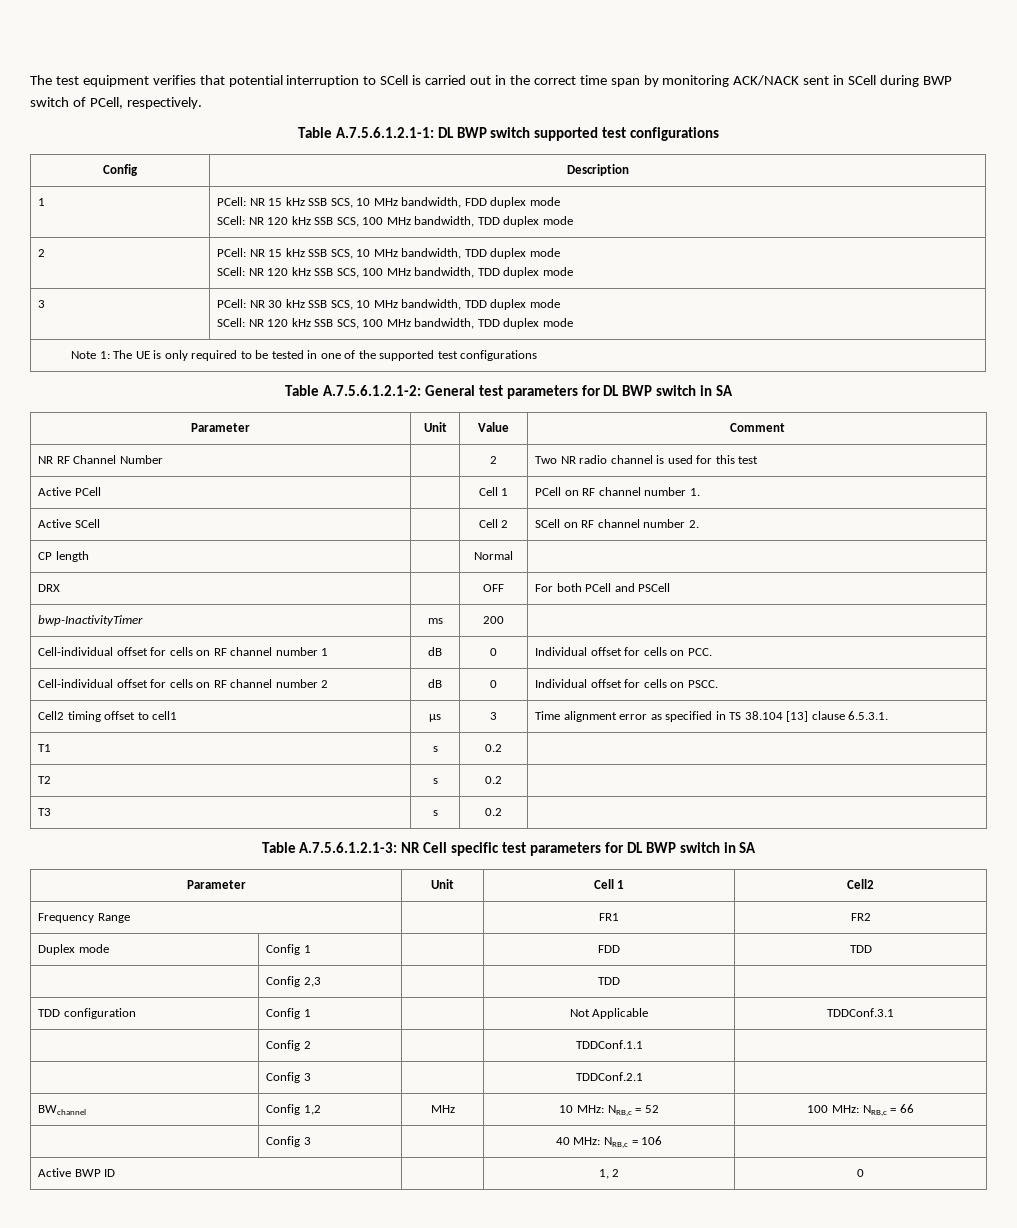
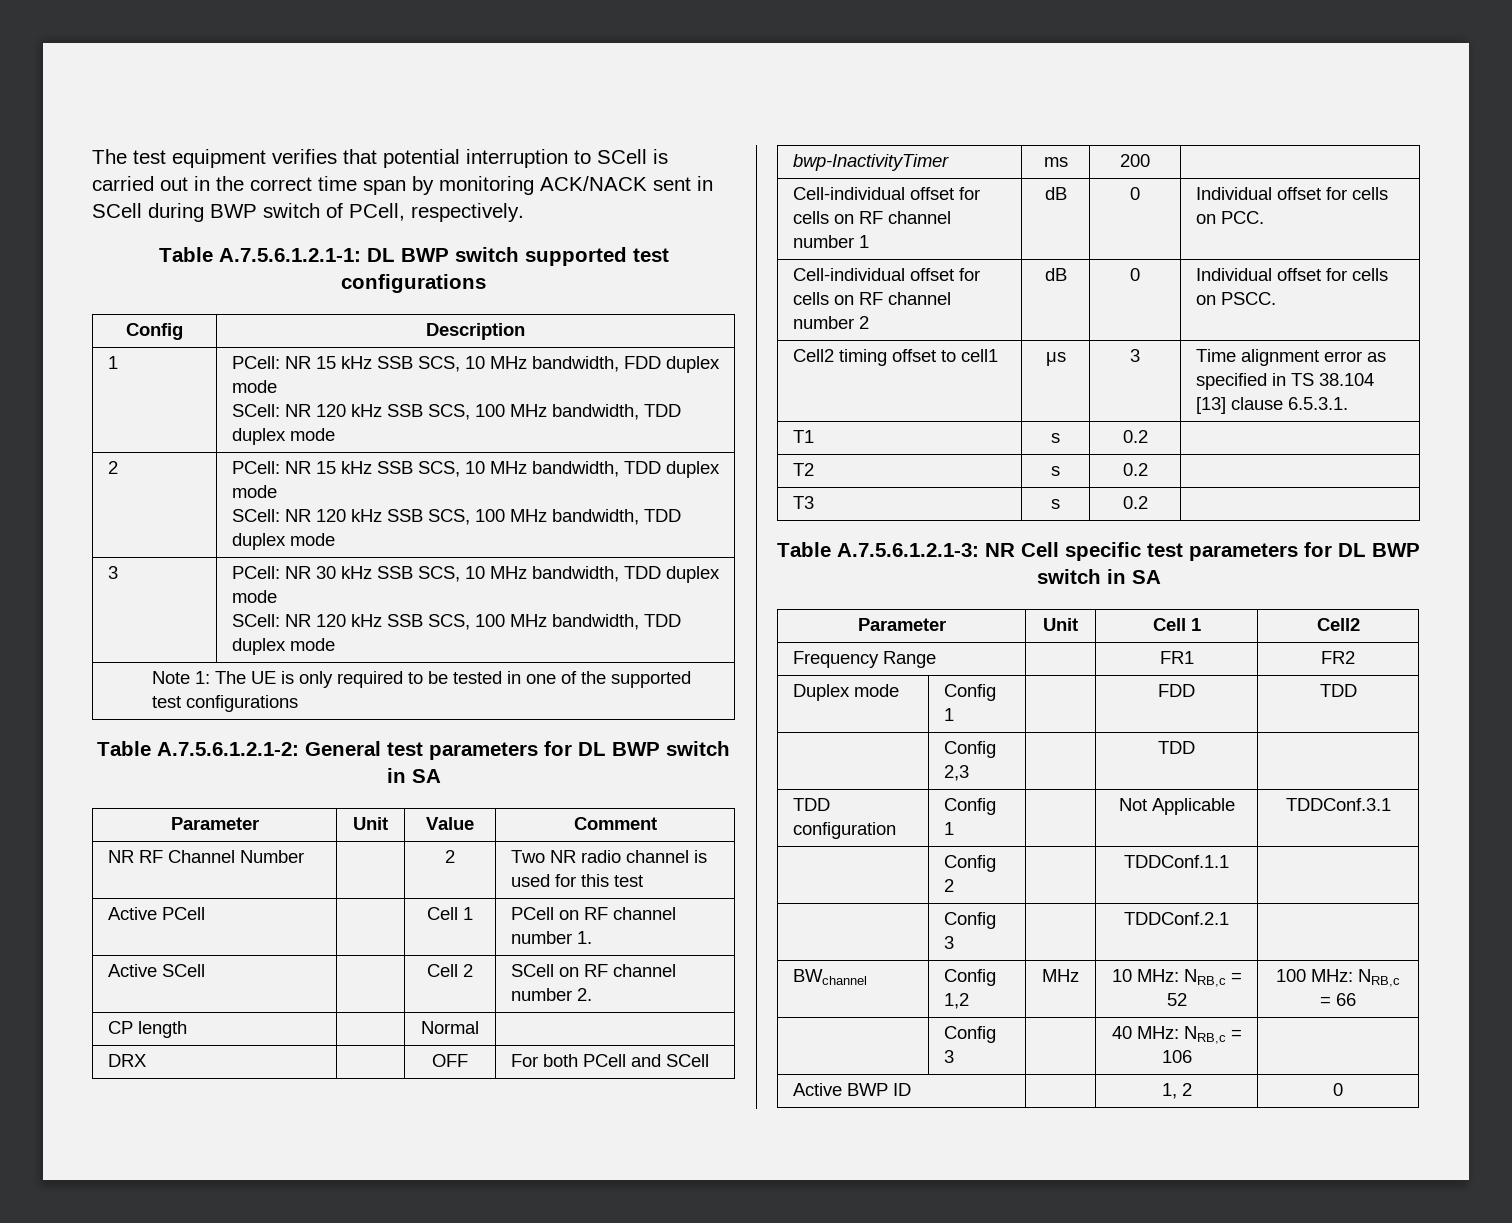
[638,583,671,592] PSCell -> [665,1054,709,1067] SCell

